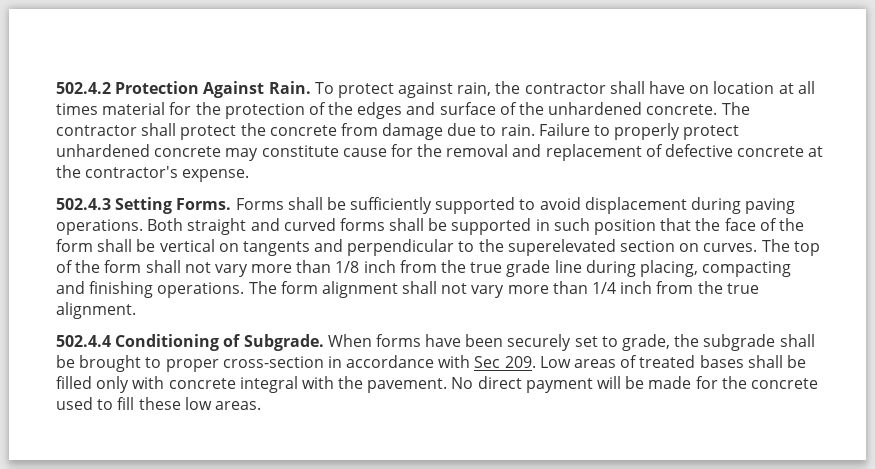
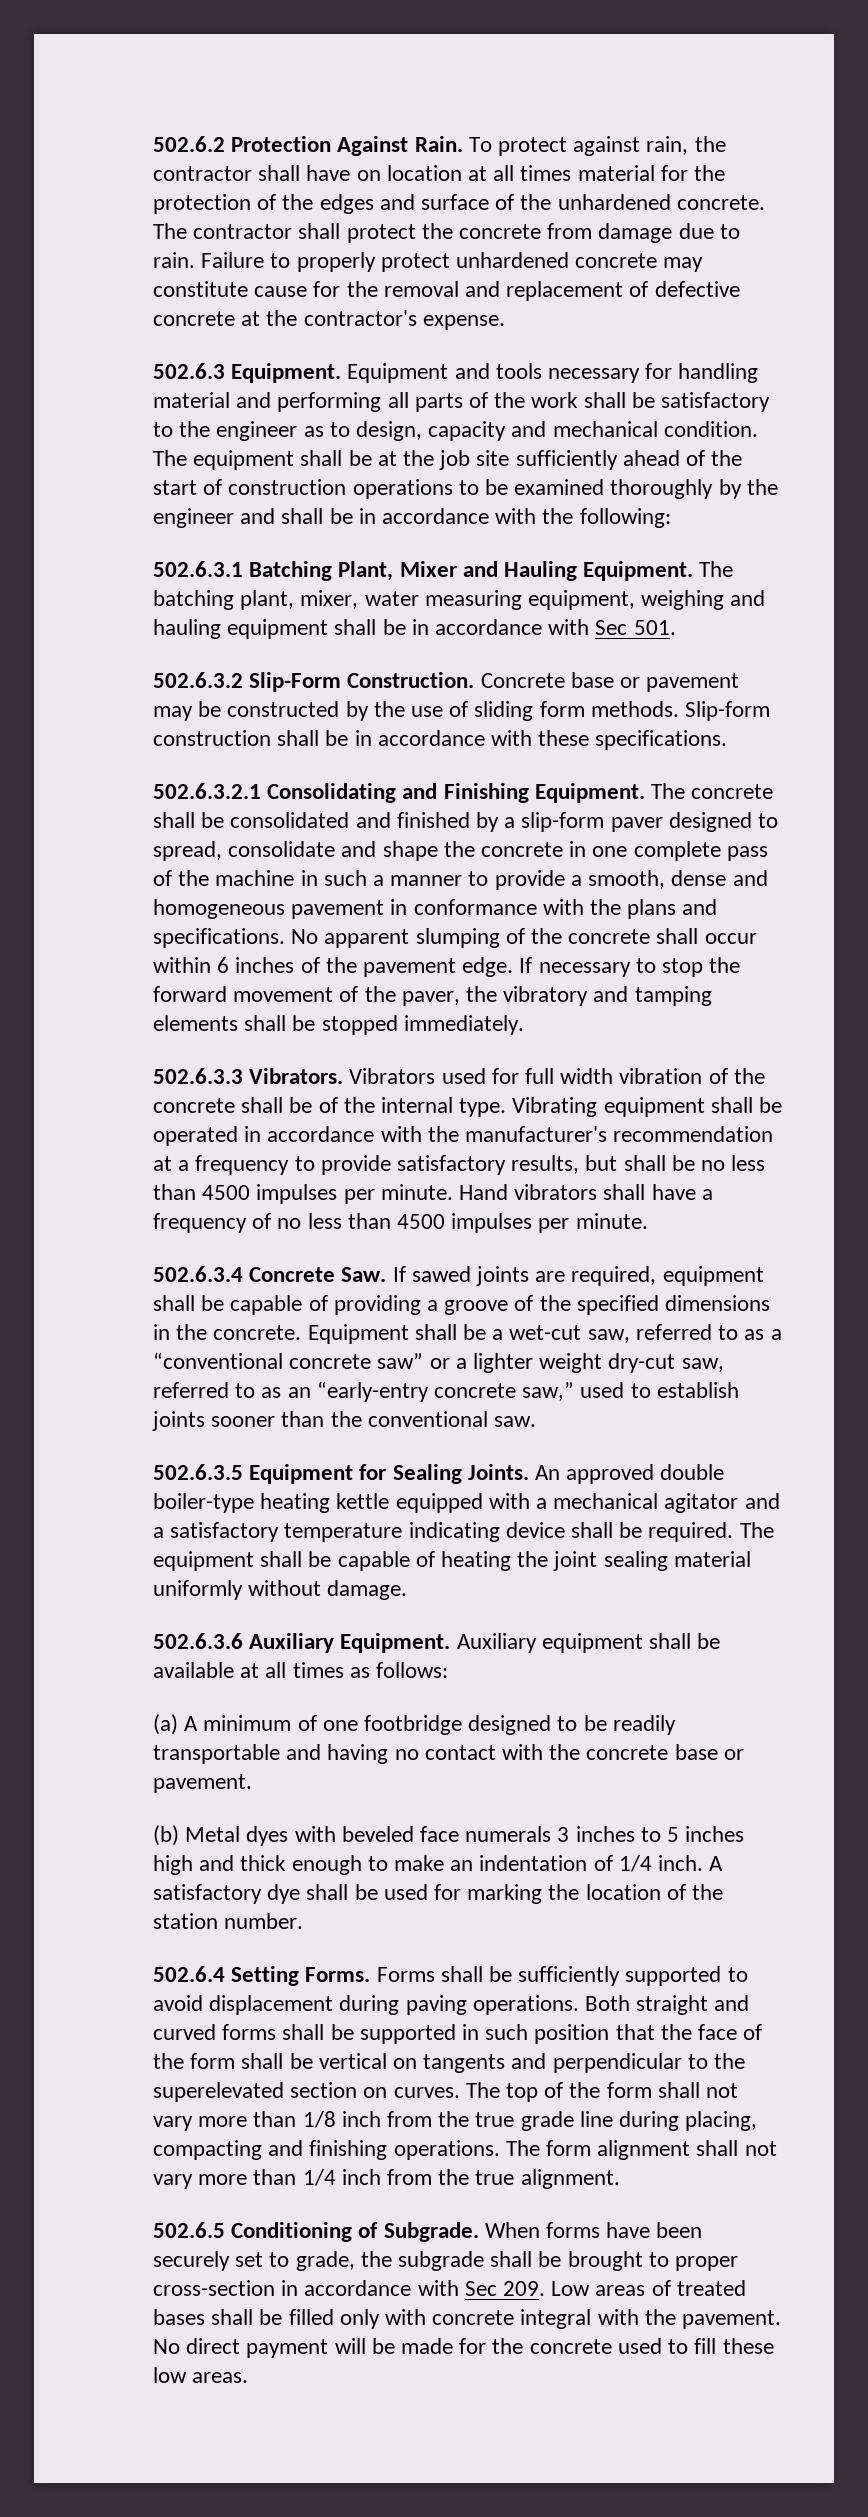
[56,82,111,94] 502.4.2 -> [153,136,225,152] 502.6.2
[56,198,111,210] 502.4.3 -> [153,363,759,383] [153,392,771,412] [153,421,758,441] [153,450,743,470] [153,479,778,499] [153,508,671,528] [153,561,734,581] [153,590,766,610] [153,619,676,639] [153,672,740,692] [153,701,771,721] [153,730,728,750] [153,783,774,803] [153,812,779,832] [153,841,768,861] [153,870,768,890] [153,899,718,919] [153,928,757,948] [153,957,741,977] [153,986,712,1006] [153,1015,524,1035] [153,1068,765,1084] [153,1097,783,1117] [153,1126,774,1146] [153,1155,766,1175] [153,1184,713,1204] [153,1213,648,1233] [153,1266,764,1286] [153,1295,771,1315] [153,1324,782,1344] [153,1352,724,1373] [153,1381,739,1402] [152,1411,537,1431] [153,1464,725,1484] [153,1493,780,1513] [153,1522,774,1542] [153,1551,751,1571] [153,1580,408,1600] [153,1633,721,1653] [153,1662,449,1678] [153,1714,676,1735] [153,1744,744,1764] [153,1774,252,1793] [153,1825,745,1846] [153,1855,724,1875] [153,1884,724,1904] [153,1913,304,1929] [153,1966,225,1982] 502.6.3 Equipment. Equipment and tools necessary for handling material and performing all parts of the work shall be satisfactory to the engineer as to design, capacity and mechanical condition. The equipment shall be at the job site sufficiently ahead of the start of construction operations to be examined thoroughly by the engineer and shall be in accordance with the following: // 502.6.3.1 Batching Plant, Mixer and Hauling Equipment. The batching plant, mixer, water measuring equipment, weighing and hauling equipment shall be in accordance with Sec 501. // 502.6.3.2 Slip-Form Construction. Concrete base or pavement may be constructed by the use of sliding form methods. Slip-form construction shall be in accordance with these specifications. // 502.6.3.2.1 Consolidating and Finishing Equipment. The concrete shall be consolidated and finished by a slip-form paver designed to spread, consolidate and shape the concrete in one complete pass of the machine in such a manner to provide a smooth, dense and homogeneous pavement in conformance with the plans and specifications. No apparent slumping of the concrete shall occur within 6 inches of the pavement edge. If necessary to stop the forward movement of the paver, the vibratory and tamping elements shall be stopped immediately. // 502.6.3.3 Vibrators. Vibrators used for full width vibration of the concrete shall be of the internal type. Vibrating equipment shall be operated in accordance with the manufacturer's recommendation at a frequency to provide satisfactory results, but shall be no less than 4500 impulses per minute. Hand vibrators shall have a frequency of no less than 4500 impulses per minute. // 502.6.3.4 Concrete Saw. If sawed joints are required, equipment shall be capable of providing a groove of the specified dimensions in the concrete. Equipment shall be a wet-cut saw, referred to as a “conventional concrete saw” or a lighter weight dry-cut saw, referred to as an “early-entry concrete saw,” used to establish joints sooner than the conventional saw. // 502.6.3.5 Equipment for Sealing Joints. An approved double boiler-type heating kettle equipped with a mechanical agitator and a satisfactory temperature indicating device shall be required. The equipment shall be capable of heating the joint sealing material uniformly without damage. // 502.6.3.6 Auxiliary Equipment. Auxiliary equipment shall be available at all times as follows: // (a) A minimum of one footbridge designed to be readily transportable and having no contact with the concrete base or pavement. // (b) Metal dyes with beveled face numerals 3 inches to 5 inches high and thick enough to make an indentation of 1/4 inch. A satisfactory dye shall be used for marking the location of the station number. // 502.6.4
[56,335,111,347] 502.4.4 -> [153,2222,225,2238] 502.6.5

